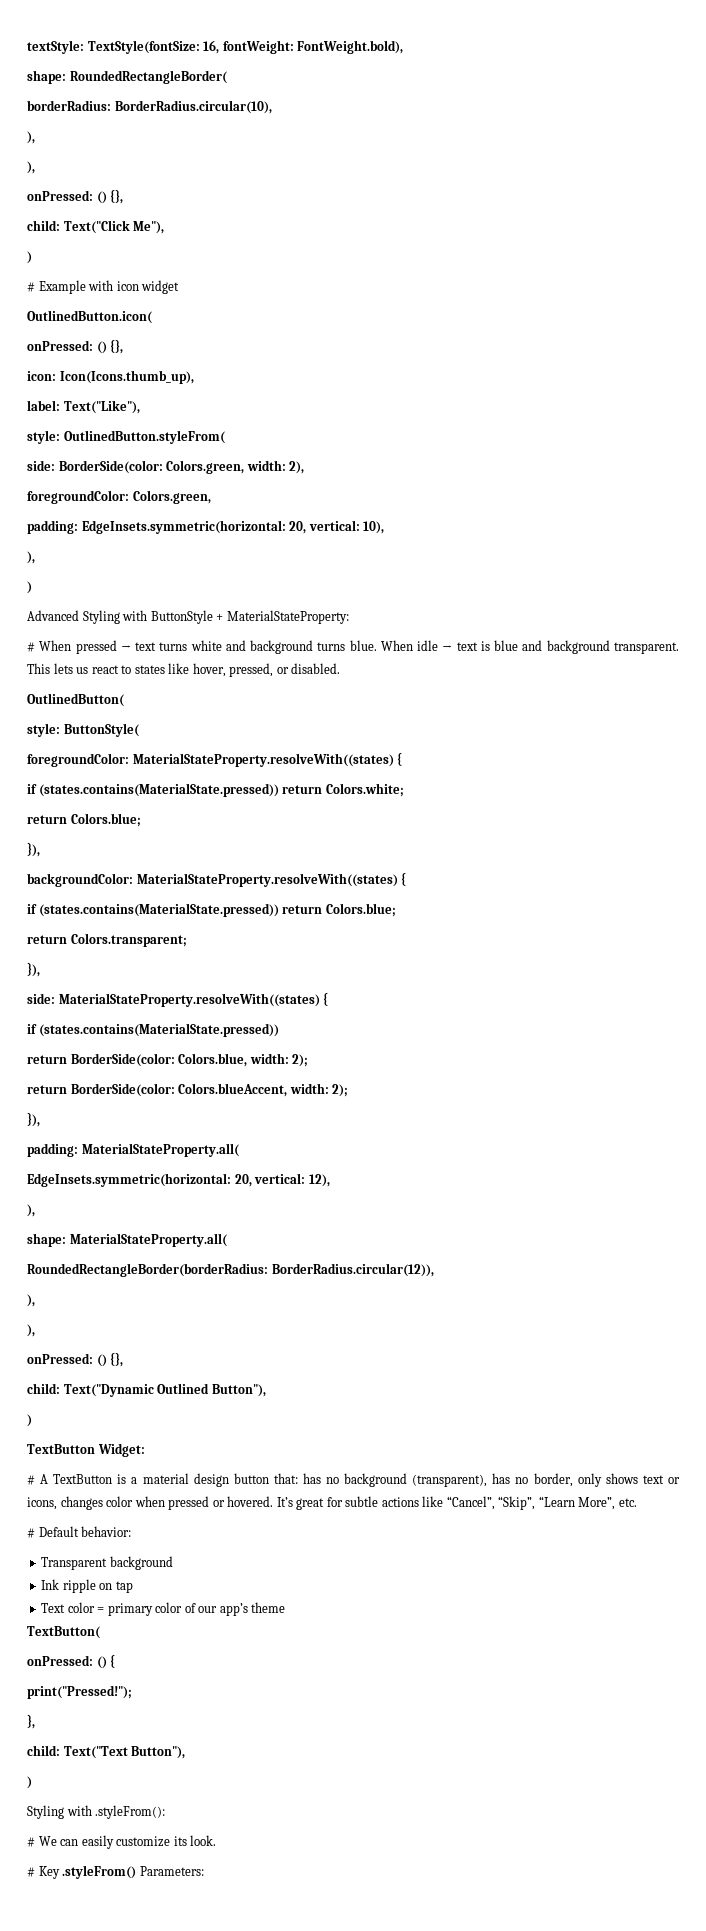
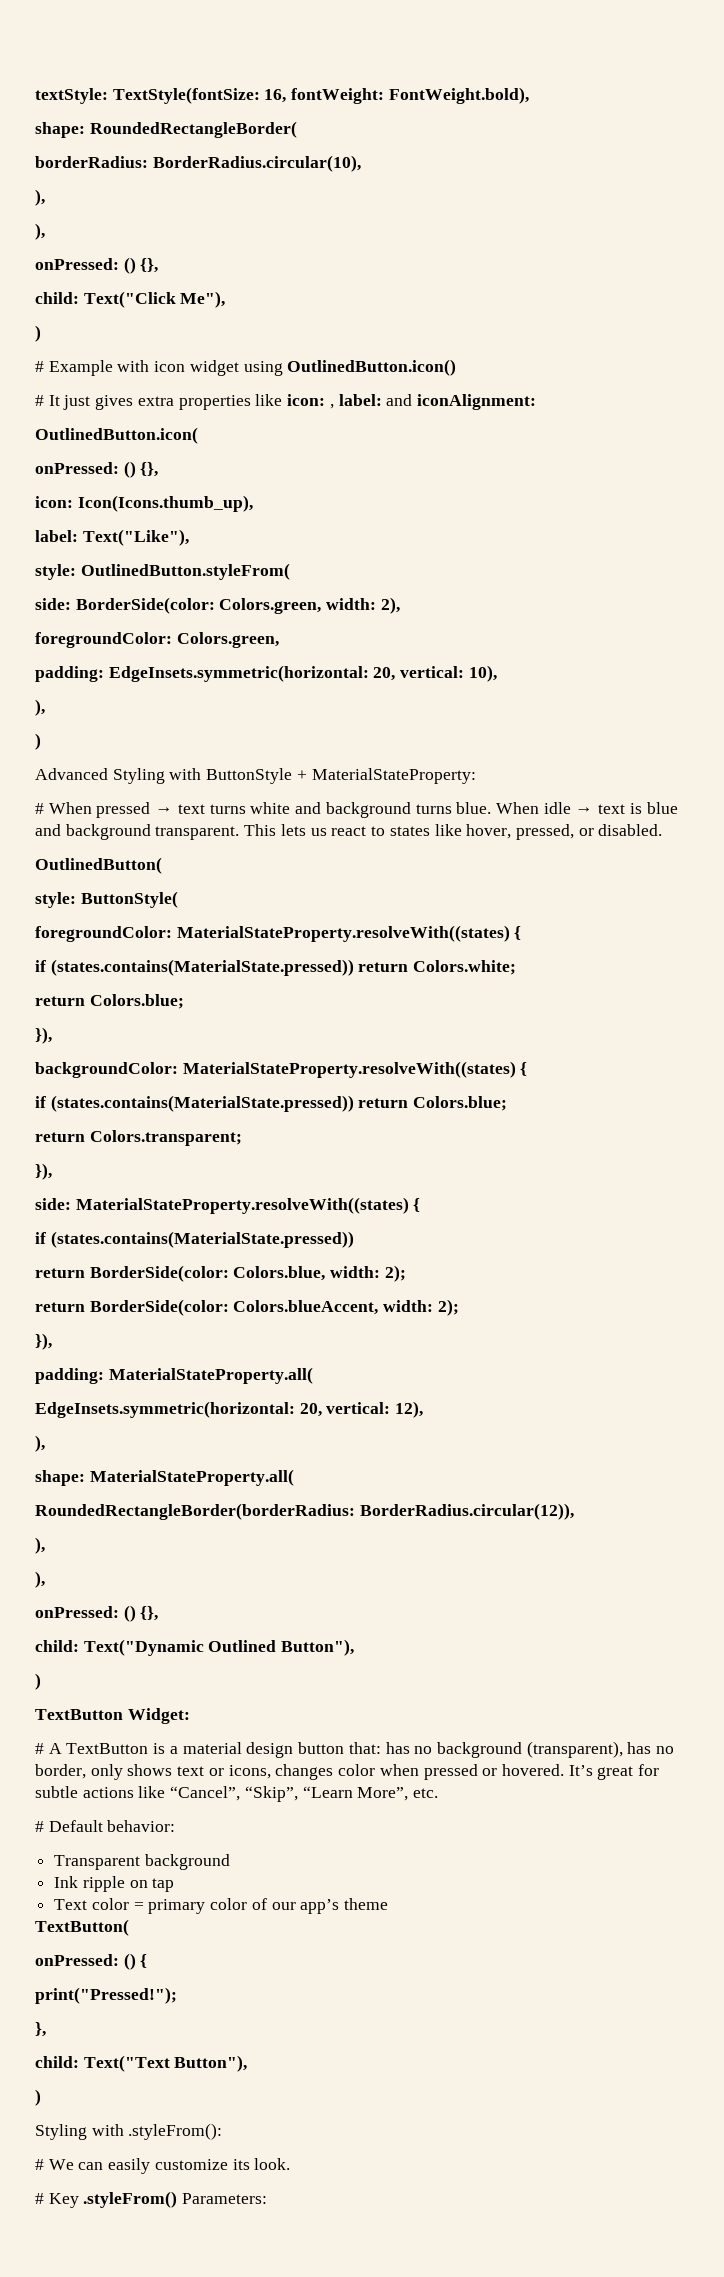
(180, 287) none -> [243,359,457,376] [35,394,536,410] using OutlinedButton.icon() // # It just gives extra properties like icon: , label: and iconAlignment:

